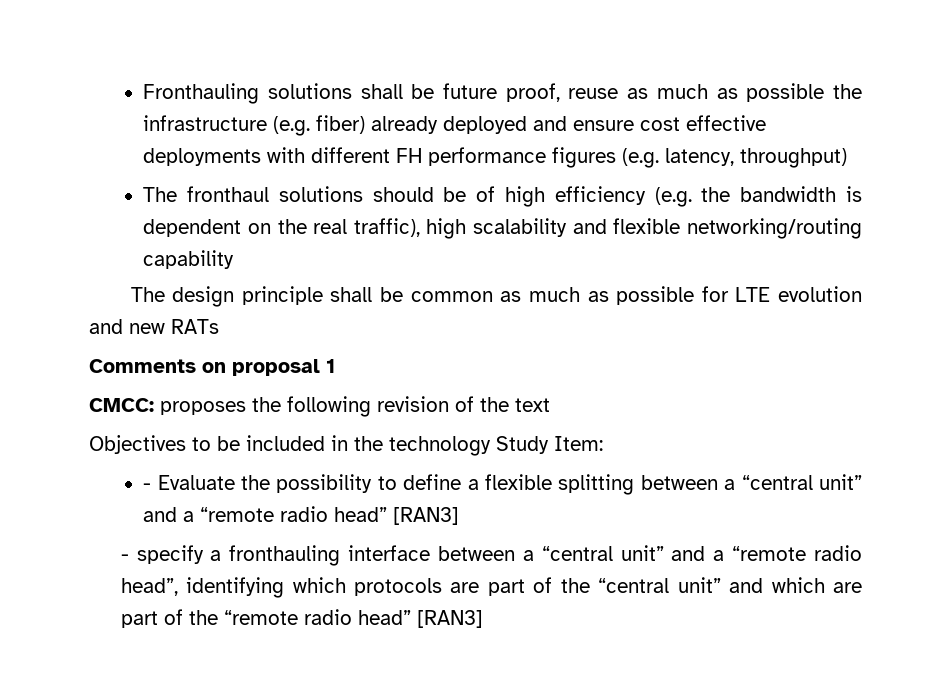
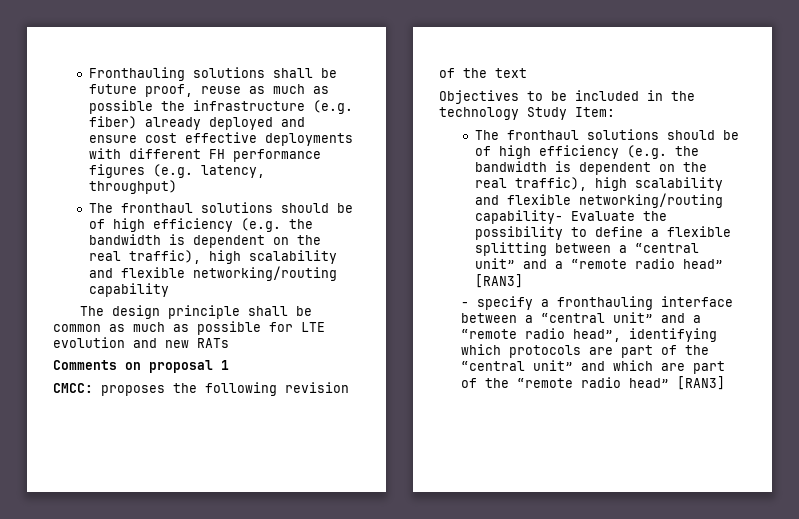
[143,483,152,490] - -> [474,129,739,140] [474,145,699,159] [474,161,707,175] [474,177,723,191] [474,193,723,208] [474,210,563,224] The fronthaul solutions should be of high efficiency (e.g. the bandwidth is dependent on the real traffic), high scalability and flexible networking/routing capability-

